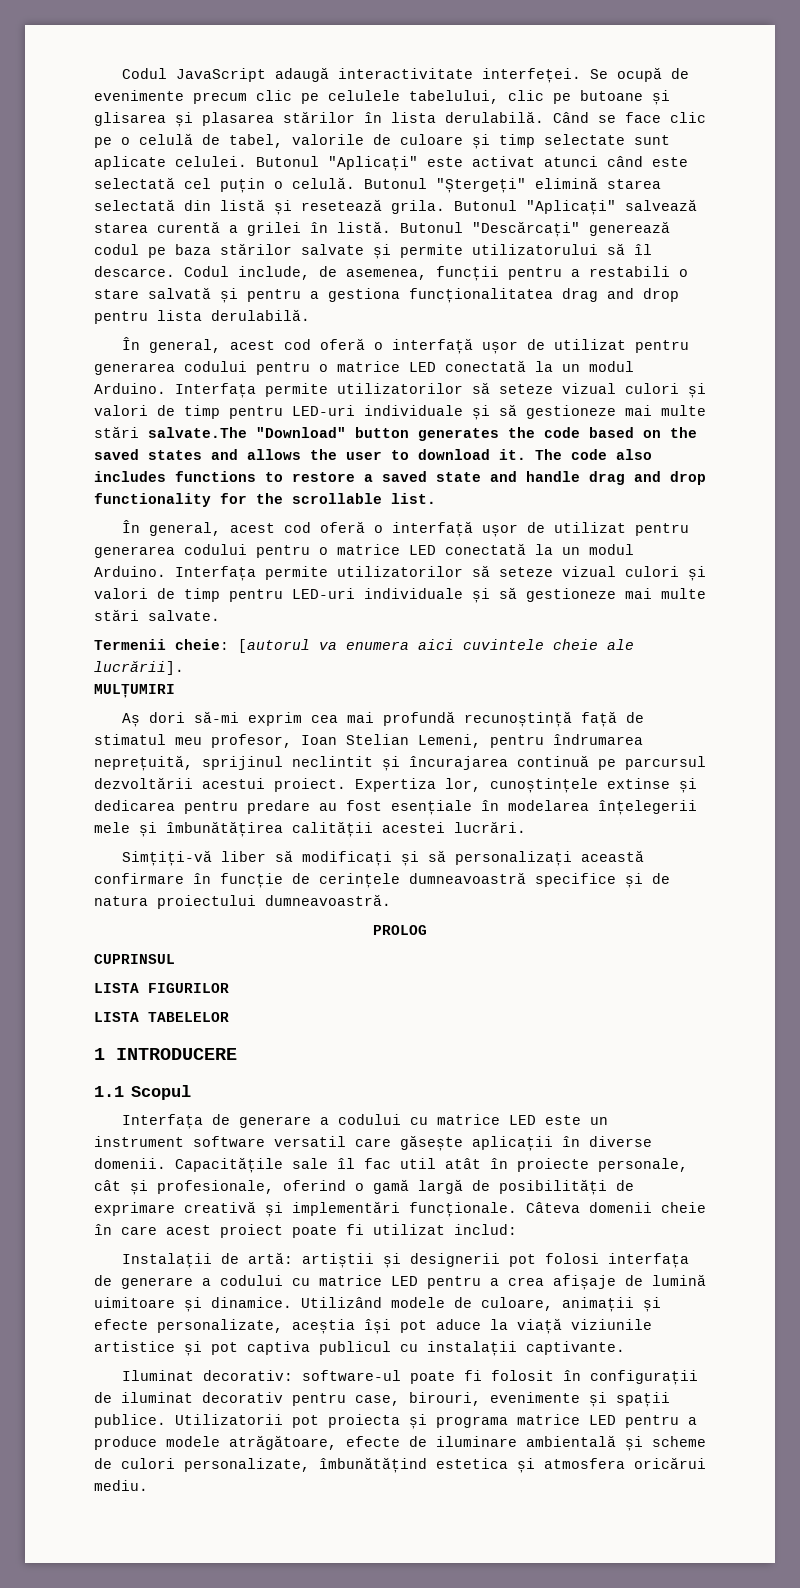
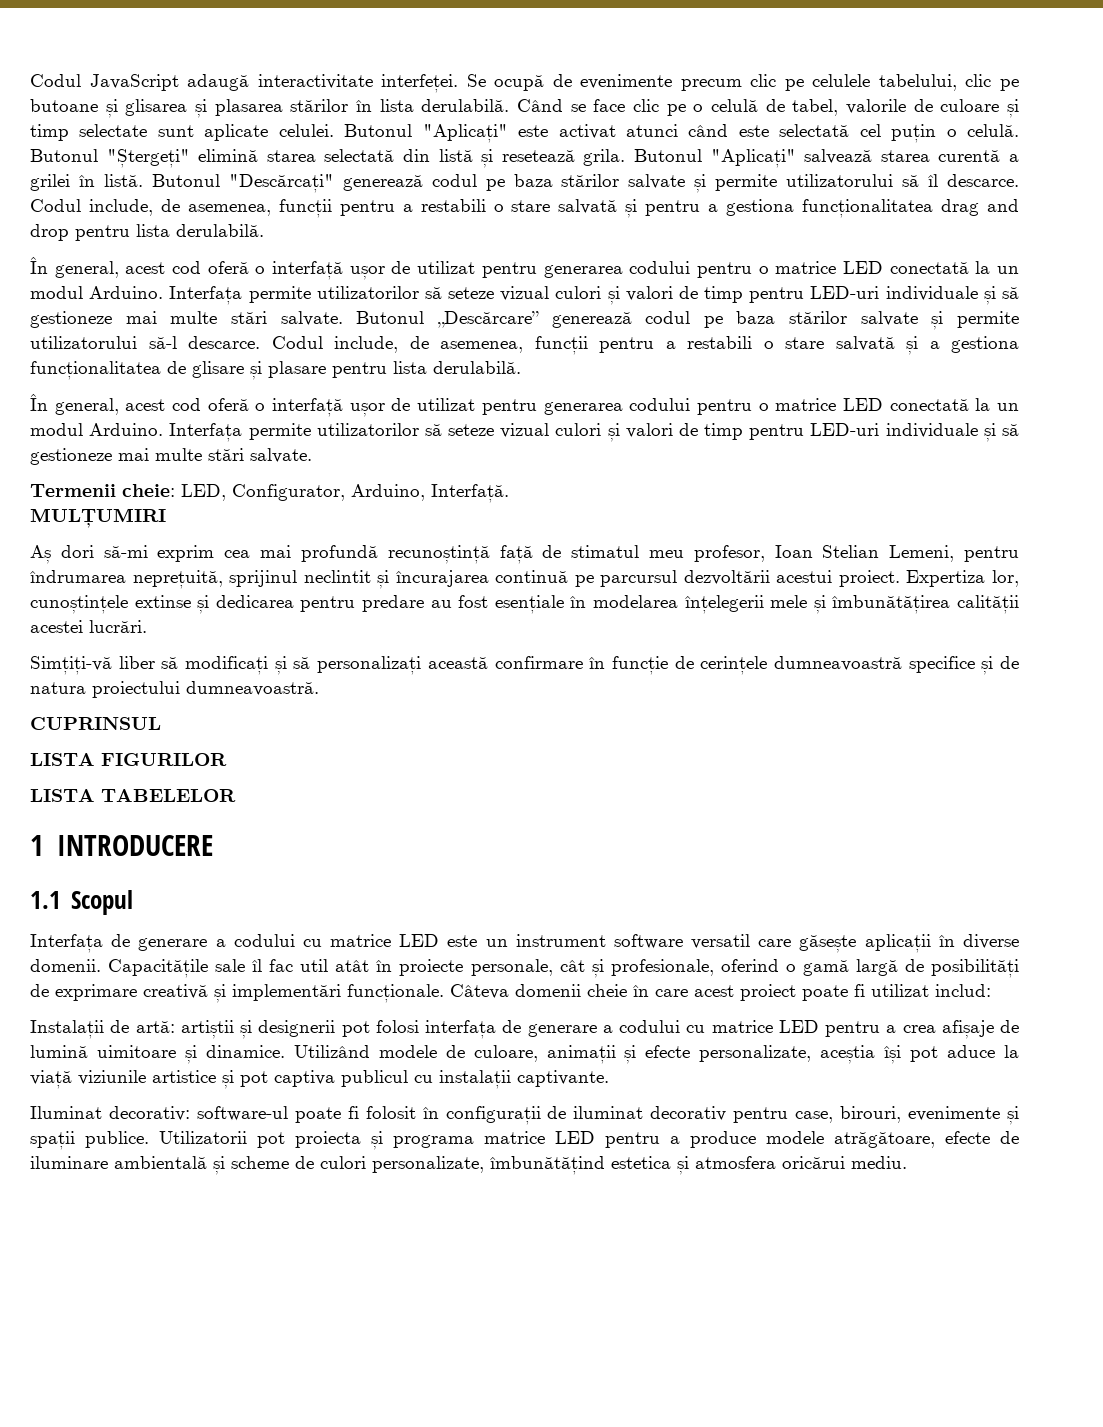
[148,427,697,441] [94,449,652,460] [94,471,706,485] [94,493,436,507] salvate.The "Download" button generates the code based on the saved states and allows the user to download it. The code also includes functions to restore a saved state and handle drag and drop functionality for the scrollable list. -> [280,311,1019,330] [30,336,1019,355] [30,361,521,380] salvate. Butonul „Descărcare” generează codul pe baza stărilor salvate și permite utilizatorului să-l descarce. Codul include, de asemenea, funcții pentru a restabili o stare salvată și a gestiona funcționalitatea de glisare și plasare pentru lista derulabilă.
[238,639,634,653] [94,660,184,675] [autorul va enumera aici cuvintele cheie ale lucrării]. -> [181,484,509,503] LED, Configurator, Arduino, Interfață.
[373,925,427,935] // PROLOG -> (319, 688) none

